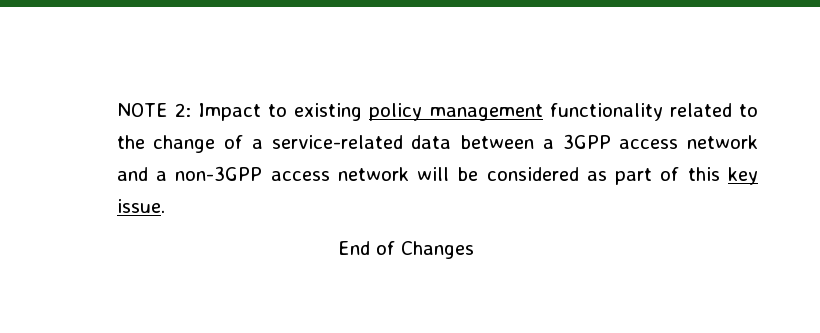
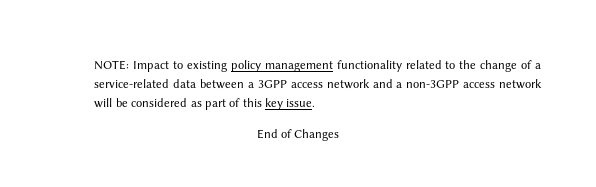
[116,103,191,117] NOTE 2: -> [94,60,130,70] NOTE:

